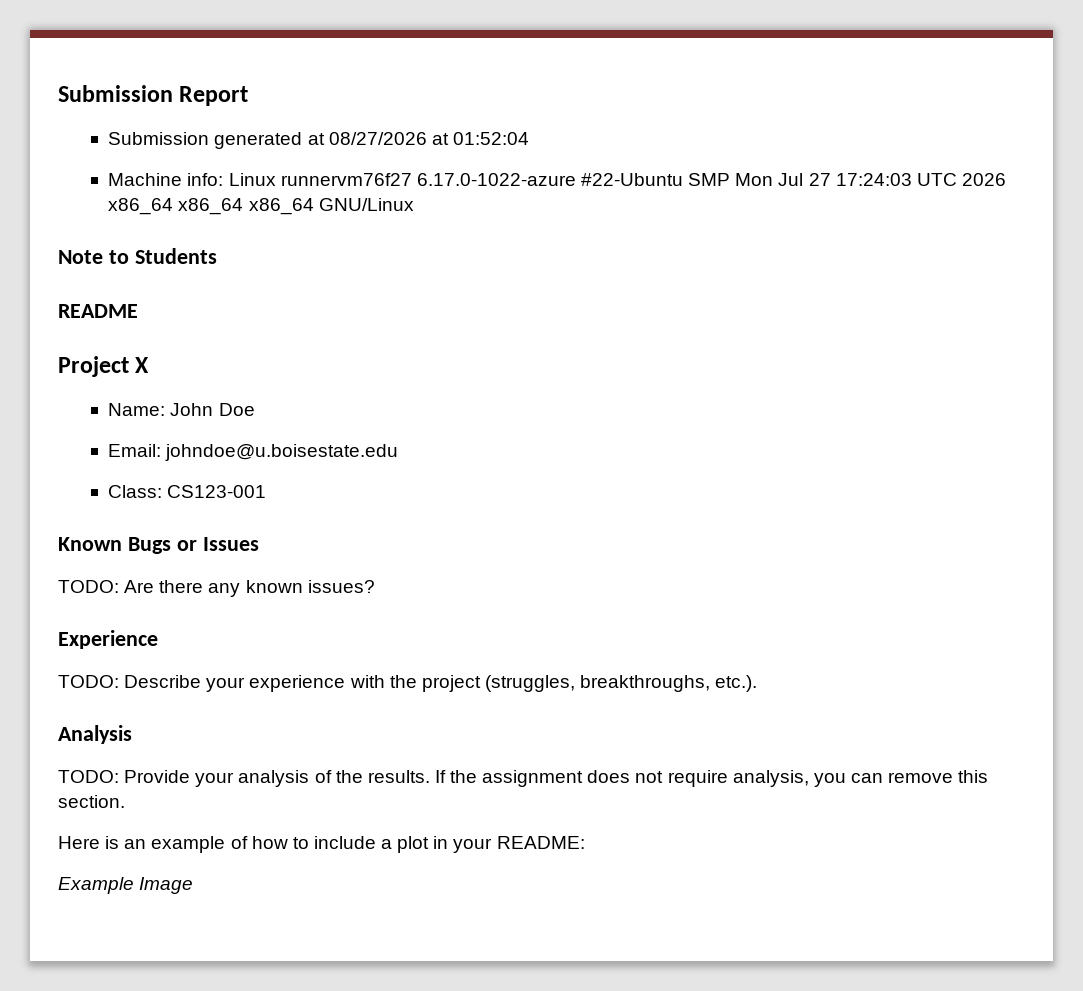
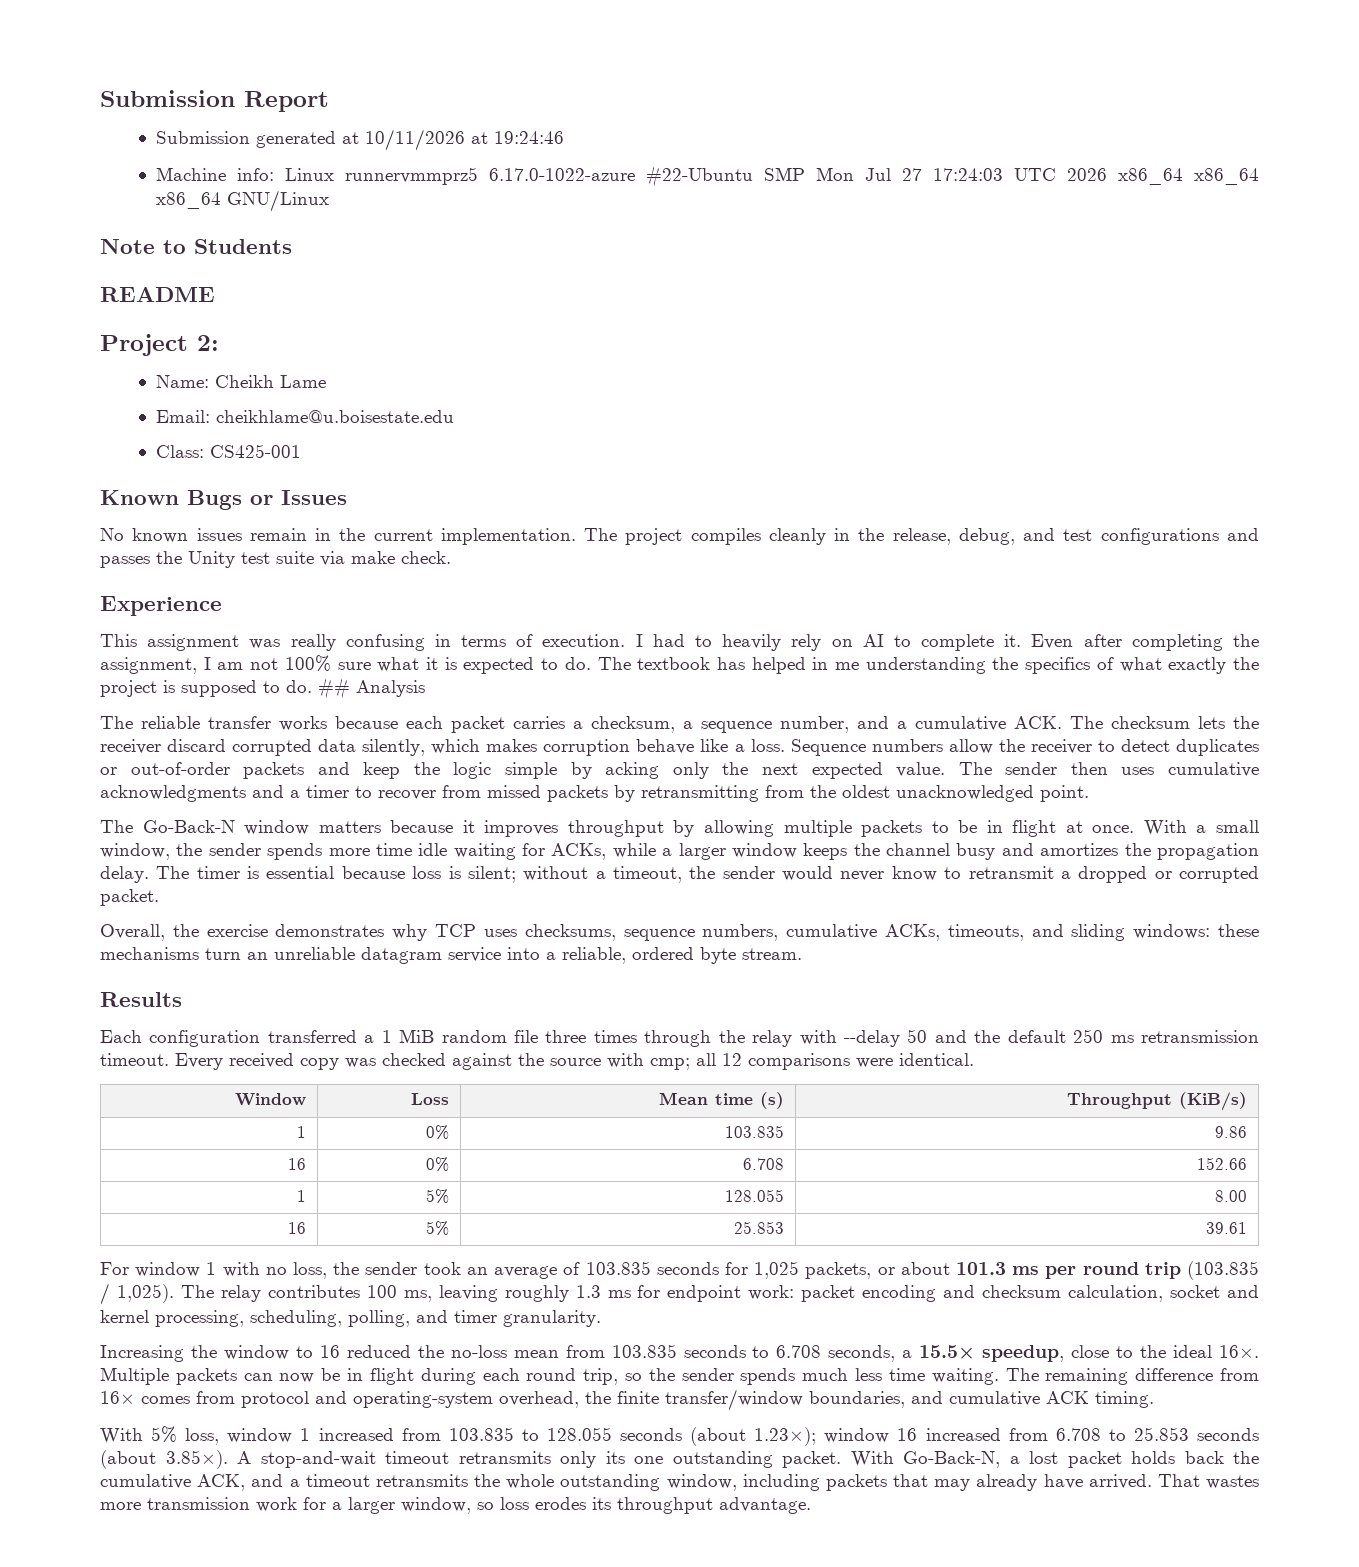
[328,132,529,145] 08/27/2026 at 01:52:04 -> [365,129,565,151] 10/11/2026 at 19:24:46
[280,173,412,186] runnervm76f27 -> [345,167,479,185] runnervmmprz5
[135,357,150,373] X -> [197,335,219,351] 2:
[170,403,255,416] John Doe -> [215,375,327,388] Cheikh Lame
[165,444,399,461] johndoe@u.boisestate.edu -> [216,410,455,423] cheikhlame@u.boisestate.edu
[167,485,267,498] CS123-001 -> [210,444,302,458] CS425-001
[58,580,375,597] [58,630,158,649] [58,675,758,692] [58,725,132,744] [58,770,989,787] [58,795,125,808] [58,836,585,853] [58,877,194,894] TODO: Are there any known issues? // Experience // TODO: Describe your experience with the project (struggles, breakthroughs, etc.). // Analysis // TODO: Provide your analysis of the results. If the assignment does not require analysis, you can remove this section. // Here is an example of how to include a plot in your README: // Example Image -> [100,528,1260,545] [100,551,451,568] [100,596,222,616] [100,634,1259,651] [100,655,1259,674] [100,678,425,699] [100,716,1259,733] [100,739,1260,756] [100,762,1259,779] [100,785,1089,802] [100,820,1259,837] [100,843,1260,860] [100,866,1259,883] [100,889,159,906] [100,924,1259,941] [100,947,802,964] [100,992,182,1007] [100,1029,1260,1047] [100,1053,974,1070] [234,1093,306,1106] [410,1093,449,1105] [658,1092,784,1109] [1066,1092,1247,1111] [296,1126,306,1138] [425,1125,449,1140] [724,1125,784,1138] [1214,1126,1247,1138] [287,1158,306,1170] [425,1157,449,1172] [742,1158,784,1170] [1196,1157,1247,1170] [296,1190,306,1202] [425,1189,449,1204] [724,1189,784,1202] [1214,1190,1247,1202] [287,1222,306,1234] [425,1221,449,1236] [733,1221,784,1234] [1205,1222,1247,1234] [100,1261,1259,1280] [100,1283,1260,1305] [100,1310,601,1327] [100,1344,1260,1362] [100,1367,1260,1385] [100,1389,1154,1411] [100,1426,1259,1446] [100,1450,1259,1469] [100,1474,1259,1491] [100,1497,811,1514] No known issues remain in the current implementation. The project compiles cleanly in the release, debug, and test configurations and passes the Unity test suite via make check. // Experience // This assignment was really confusing in terms of execution. I had to heavily rely on AI to complete it. Even after completing the assignment, I am not 100% sure what it is expected to do. The textbook has helped in me understanding the specifics of what exactly the project is supposed to do. ## Analysis // The reliable transfer works because each packet carries a checksum, a sequence number, and a cumulative ACK. The checksum lets the receiver discard corrupted data silently, which makes corruption behave like a loss. Sequence numbers allow the receiver to detect duplicates or out-of-order packets and keep the logic simple by acking only the next expected value. The sender then uses cumulative acknowledgments and a timer to recover from missed packets by retransmitting from the oldest unacknowledged point. // The Go-Back-N window matters because it improves throughput by allowing multiple packets to be in flight at once. With a small window, the sender spends more time idle waiting for ACKs, while a larger window keeps the channel busy and amortizes the propagation delay. The timer is essential because loss is silent; without a timeout, the sender would never know to retransmit a dropped or corrupted packet. // Overall, the exercise demonstrates why TCP uses checksums, sequence numbers, cumulative ACKs, timeouts, and sliding windows: these mechanisms turn an unreliable datagram service into a reliable, ordered byte stream. // Results // Each configuration transferred a 1 MiB random file three times through the relay with --delay 50 and the default 250 ms retransmission timeout. Every received copy was checked against the source with cmp; all 12 comparisons were identical. // Window | Loss | Mean time (s) | Throughput (KiB/s) // 1 | 0% | 103.835 | 9.86 // 16 | 0% | 6.708 | 152.66 // 1 | 5% | 128.055 | 8.00 // 16 | 5% | 25.853 | 39.61 // For window 1 with no loss, the sender took an average of 103.835 seconds for 1,025 packets, or about 101.3 ms per round trip (103.835 / 1,025). The relay contributes 100 ms, leaving roughly 1.3 ms for endpoint work: packet encoding and checksum calculation, socket and kernel processing, scheduling, polling, and timer granularity. // Increasing the window to 16 reduced the no-loss mean from 103.835 seconds to 6.708 seconds, a 15.5× speedup, close to the ideal 16×. Multiple packets can now be in flight during each round trip, so the sender spends much less time waiting. The remaining difference from 16× comes from protocol and operating-system overhead, the finite transfer/window boundaries, and cumulative ACK timing. // With 5% loss, window 1 increased from 103.835 to 128.055 seconds (about 1.23×); window 16 increased from 6.708 to 25.853 seconds (about 3.85×). A stop-and-wait timeout retransmits only its one outstanding packet. With Go-Back-N, a lost packet holds back the cumulative ACK, and a timeout retransmits the whole outstanding window, including packets that may already have arrived. That wastes more transmission work for a larger window, so loss erodes its throughput advantage.

